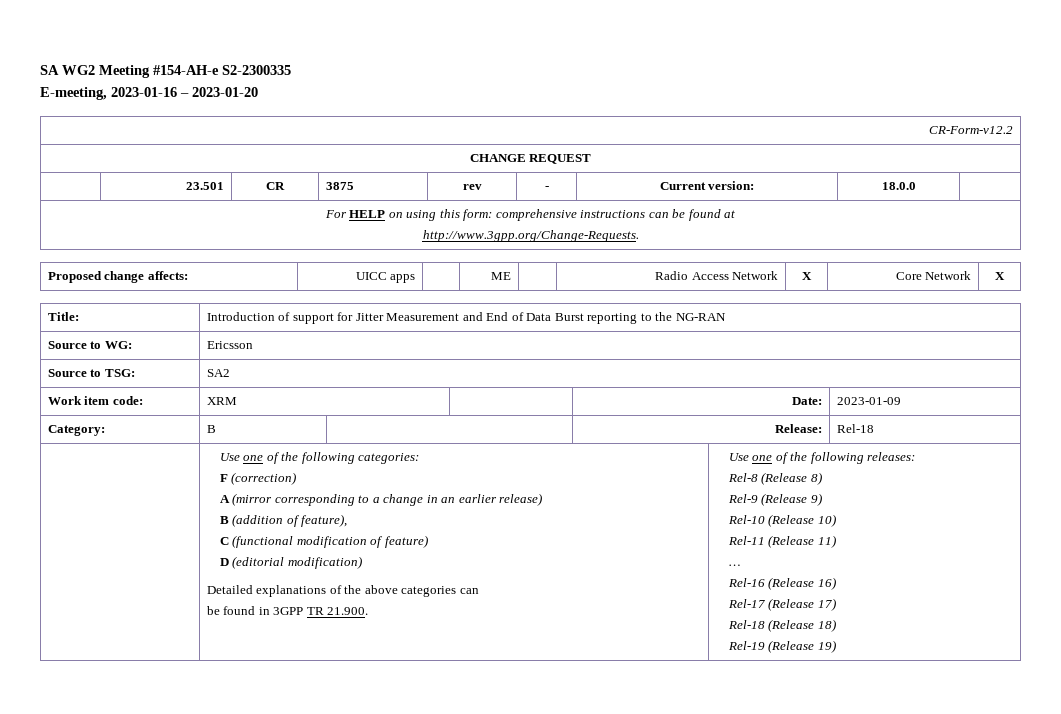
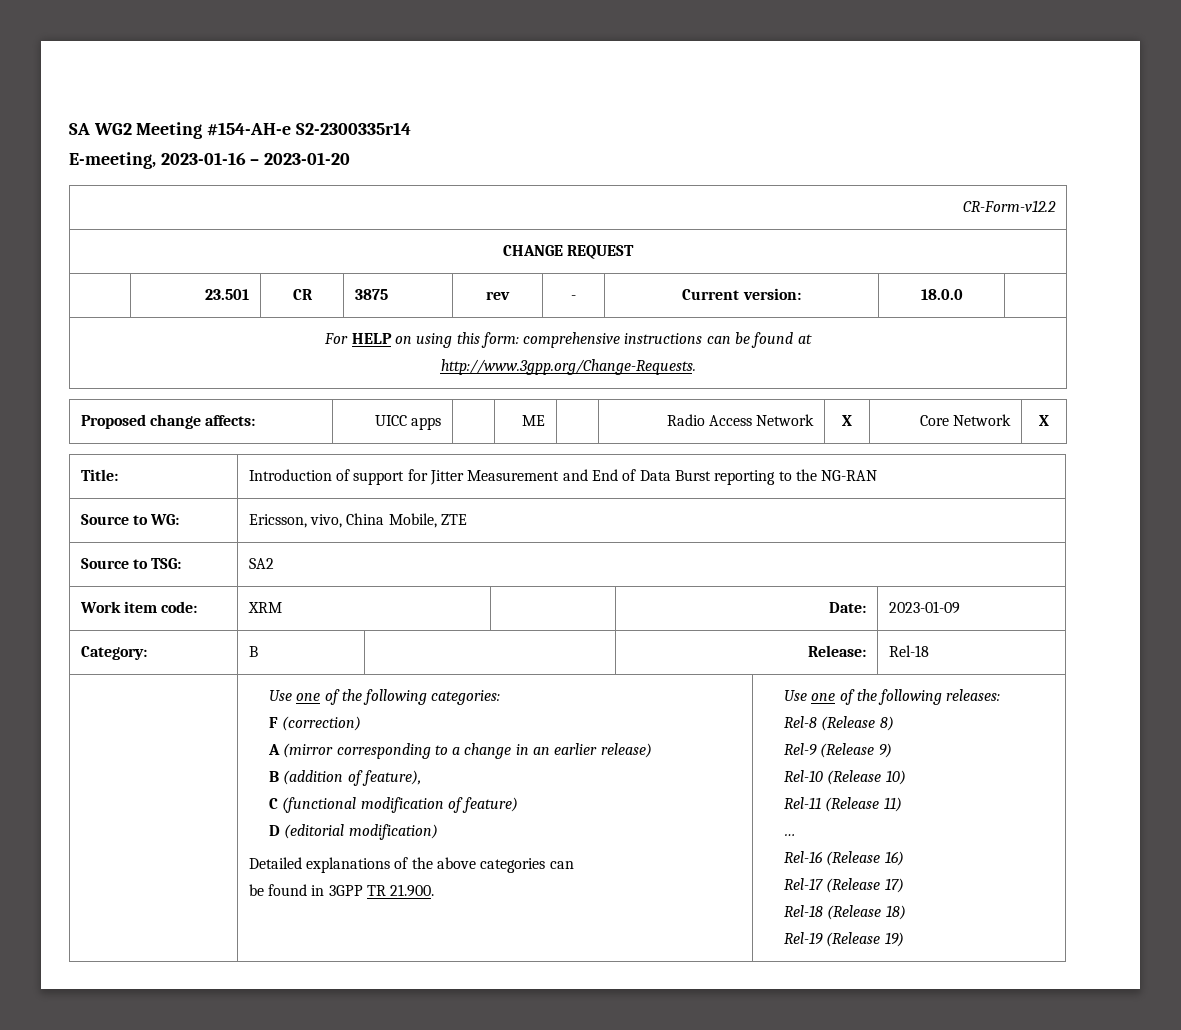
[222,65,291,75] S2-2300335 -> [295,122,411,135] S2-2300335r14
[206,341,253,349] Ericsson -> [248,513,468,528] Ericsson, vivo, China Mobile, ZTE

